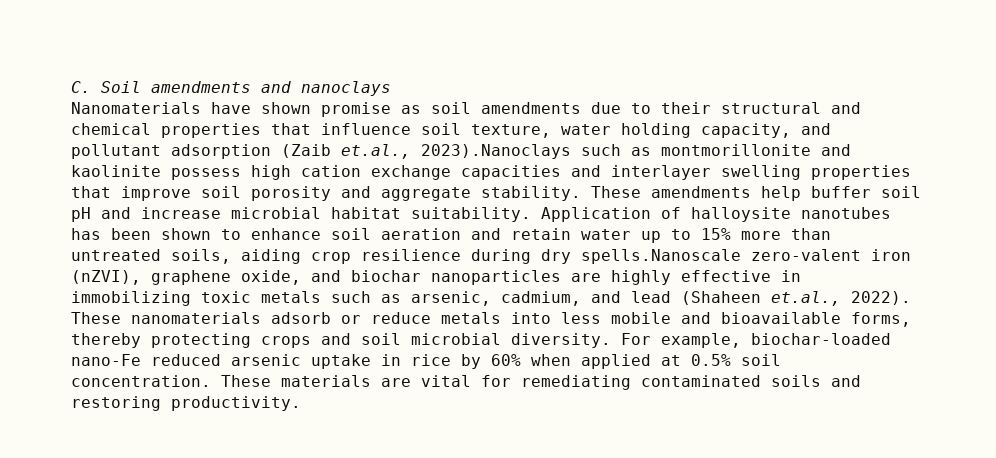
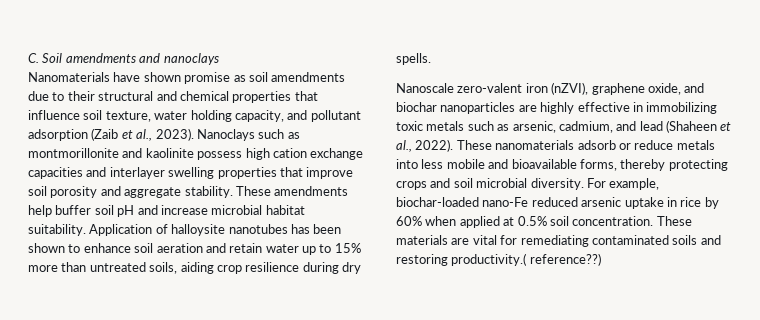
[341,144,571,159] et.al., 2023).Nanoclays -> [121,128,255,141] et al., 2023). Nanoclays
[581,249,741,264] spells.Nanoscale -> [396,53,431,65] [396,83,454,93] spells. // Nanoscale
[771,291,841,306] et.al., -> [720,122,732,131] [396,140,412,152] et al.,
[171,396,301,411] productivity. -> [451,253,601,266] productivity.( reference??)

